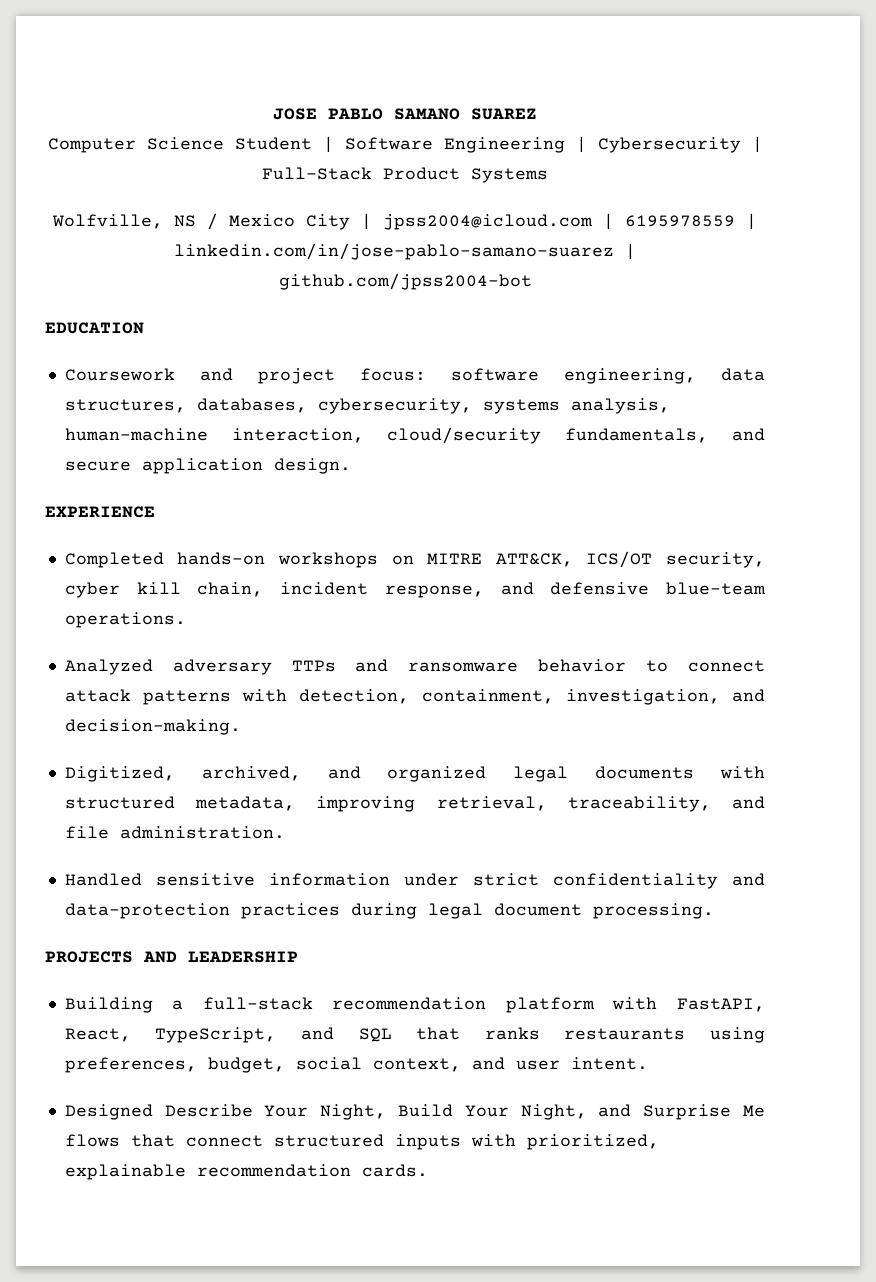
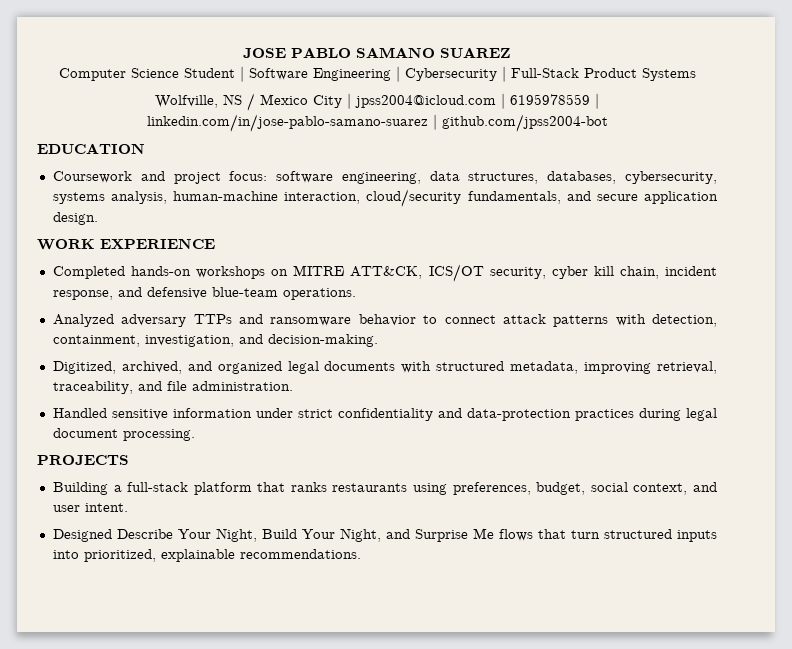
(351, 466) none -> [37,239,95,250] WORK
[143,951,298,963] AND LEADERSHIP -> (129, 460) none
[332,997,765,1013] [64,1027,392,1043] recommendation platform with FastAPI, React, TypeScript, and SQL -> [193,482,252,495] platform
[185,1135,263,1147] connect -> [570,530,600,539] turn
[470,1134,516,1147] with -> [52,550,79,559] into
[196,1164,428,1177] recommendation cards. -> [239,549,361,559] recommendations.

